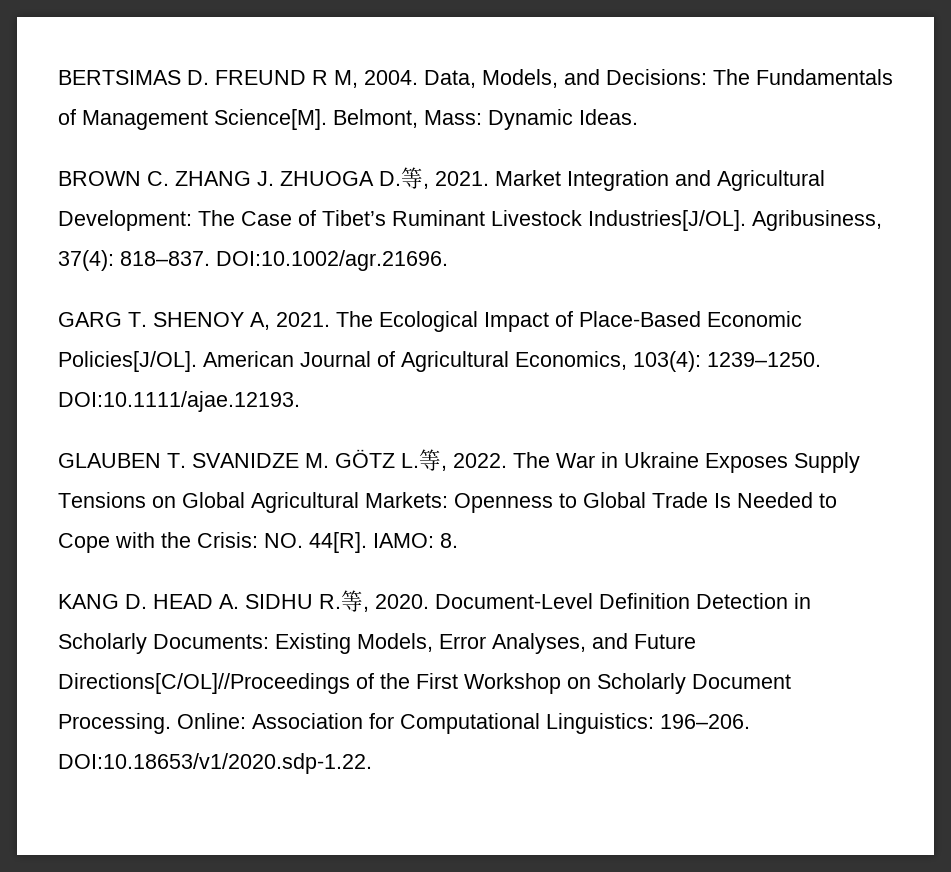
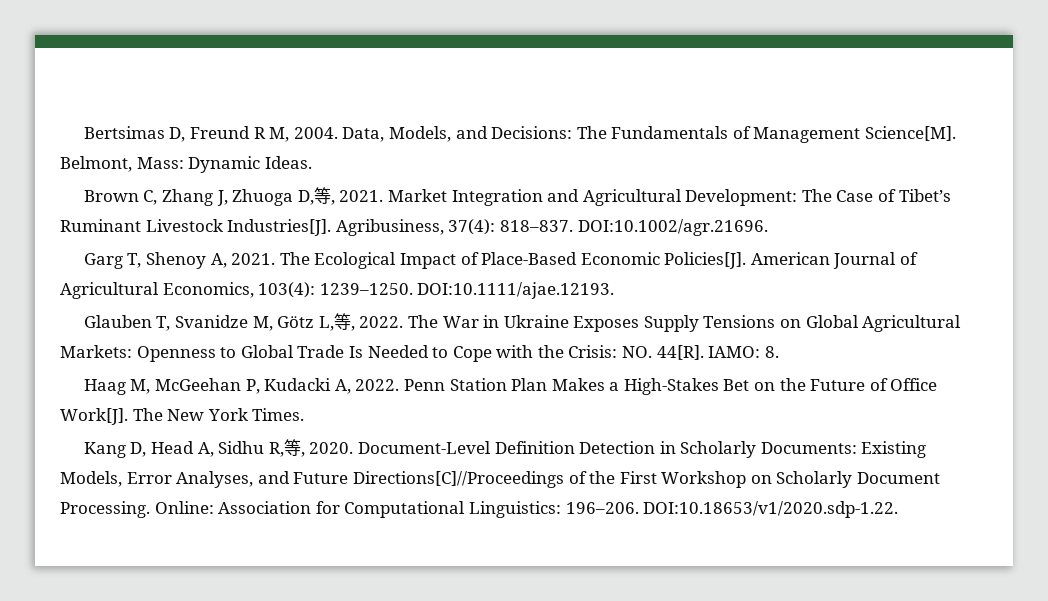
[58,70,306,85] BERTSIMAS D. FREUND -> [83,126,250,142] Bertsimas D, Freund
[58,171,401,186] BROWN C. ZHANG J. ZHUOGA D. -> [83,189,314,206] Brown C, Zhang J, Zhuoga D,
[588,210,746,231] Industries[J/OL]. -> [227,219,332,236] Industries[J].
[58,312,244,327] GARG T. SHENOY -> [83,252,206,269] Garg T, Shenoy
[58,351,197,372] Policies[J/OL]. -> [664,252,747,269] Policies[J].
[58,449,419,468] GLAUBEN T. SVANIDZE M. GÖTZ L. -> [83,315,334,331] Glauben T, Svanidze M, Götz L,
[58,594,341,609] KANG D. HEAD A. SIDHU R. -> [83,378,938,395] [60,408,305,425] [83,441,284,458] Haag M, McGeehan P, Kudacki A, 2022. Penn Station Plan Makes a High-Stakes Bet on the Future of Office Work[J]. The New York Times. // Kang D, Head A, Sidhu R,
[58,673,350,694] Directions[C/OL]//Proceedings -> [352,471,564,488] Directions[C]//Proceedings

